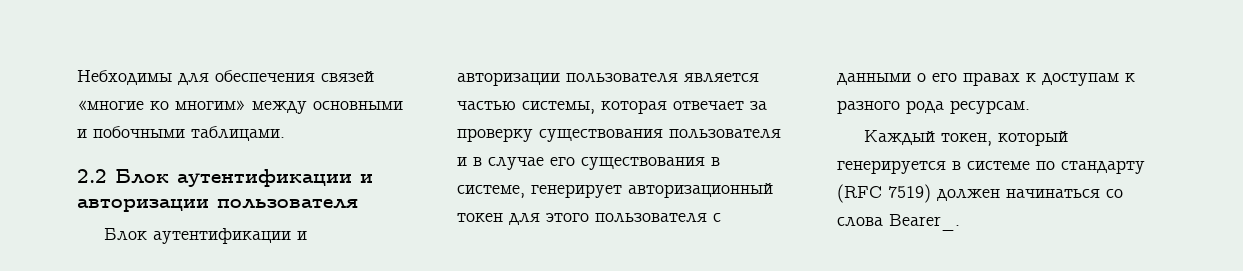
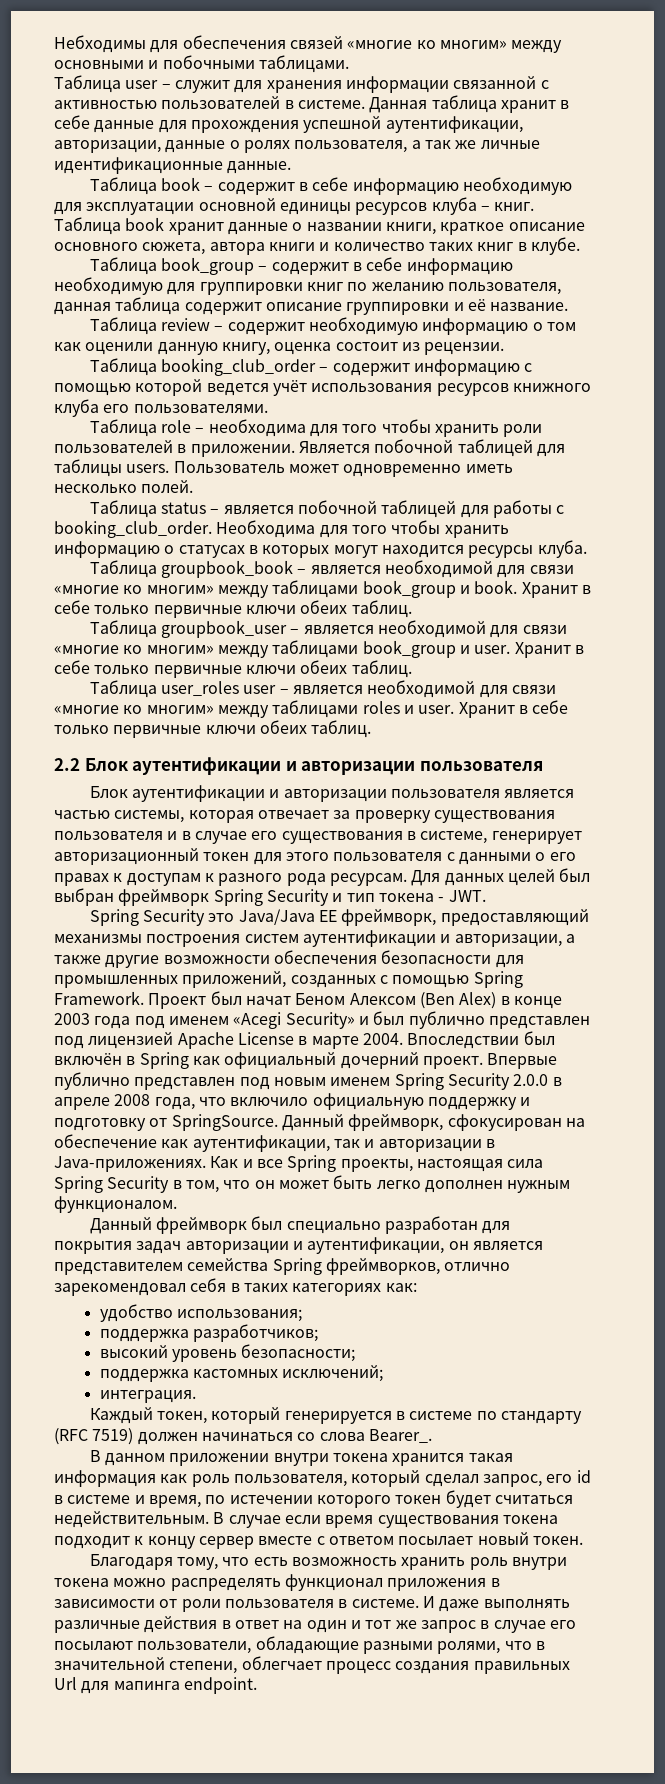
(285, 133) none -> [54,75,549,93] [54,95,570,113] [54,115,523,133] [54,140,540,153] [54,157,292,174] [89,177,572,195] [54,197,535,215] [54,217,585,235] [54,237,580,255] [89,257,513,275] [54,277,561,295] [54,297,569,315] [89,317,576,335] [54,342,505,355] [89,358,533,376] [54,379,591,396] [54,399,268,417] [89,419,543,437] [54,439,565,457] [54,459,513,477] [54,480,194,493] [89,500,565,518] [54,520,509,538] [54,540,587,558] [89,560,574,578] [54,580,591,598] [54,600,412,618] [89,620,567,638] [54,640,584,658] [54,660,412,678] [89,680,556,698] [54,700,569,718] [54,720,372,738] // Таблица user – служит для хранения информации связанной с активностью пользователей в системе. Данная таблица хранит в себе данные для прохождения успешной аутентификации, авторизации, данные о ролях пользователя, а так же личные идентификационные данные. // Таблица book – содержит в себе информацию необходимую для эксплуатации основной единицы ресурсов клуба – книг. Таблица book хранит данные о названии книги, краткое описание основного сюжета, автора книги и количество таких книг в клубе. // Таблица book_group – содержит в себе информацию необходимую для группировки книг по желанию пользователя, данная таблица содержит описание группировки и её название. // Таблица review – содержит необходимую информацию о том как оценили данную книгу, оценка состоит из рецензии. // Таблица booking_club_order – содержит информацию с помощью которой ведется учёт использования ресурсов книжного клуба его пользователями. // Таблица role – необходима для того чтобы хранить роли пользователей в приложении. Является побочной таблицей для таблицы users. Пользователь может одновременно иметь несколько полей. // Таблица status – является побочной таблицей для работы с booking_club_order. Необходима для того чтобы хранить информацию о статусах в которых могут находится ресурсы клуба. // Таблица groupbook_book – является необходимой для связи «многие ко многим» между таблицами book_group и book. Хранит в себе только первичные ключи обеих таблиц. // Таблица groupbook_user – является необходимой для связи «многие ко многим» между таблицами book_group и user. Хранит в себе только первичные ключи обеих таблиц. // Таблица user_roles user – является необходимой для связи «многие ко многим» между таблицами roles и user. Хранит в себе только первичные ключи обеих таблиц.
(1030, 107) none -> [411,868,591,886] [54,888,486,906] [89,909,589,926] [54,930,575,947] [54,950,524,968] [54,971,523,988] [54,991,562,1009] [54,1011,590,1029] [54,1031,555,1049] [54,1052,558,1069] [54,1072,562,1090] [54,1093,531,1110] [54,1114,585,1131] [54,1134,495,1152] [54,1155,544,1172] [54,1175,571,1193] [54,1196,177,1213] [89,1216,511,1234] [54,1237,543,1254] [54,1258,511,1275] [54,1278,417,1296] [99,1304,302,1322] [99,1324,318,1342] [99,1344,356,1362] [99,1365,384,1382] [99,1390,196,1403] Для данных целей был выбран фреймворк Spring Security и тип токена - JWT. // Spring Security это Java/Java EE фреймворк, предоставляющий механизмы построения систем аутентификации и авторизации, а также другие возможности обеспечения безопасности для промышленных приложений, созданных с помощью Spring Framework. Проект был начат Беном Алексом (Ben Alex) в конце 2003 года под именем «Acegi Security» и был публично представлен под лицензией Apache License в марте 2004. Впоследствии был включён в Spring как официальный дочерний проект. Впервые публично представлен под новым именем Spring Security 2.0.0 в апреле 2008 года, что включило официальную поддержку и подготовку от SpringSource. Данный фреймворк, сфокусирован на обеспечение как аутентификации, так и авторизации в Java-приложениях. Как и все Spring проекты, настоящая сила Spring Security в том, что он может быть легко дополнен нужным функционалом. // Данный фреймворк был специально разработан для покрытия задач авторизации и аутентификации, он является представителем семейства Spring фреймворков, отлично зарекомендовал себя в таких категориях как: // удобство использования; // поддержка разработчиков; // высокий уровень безопасности; // поддержка кастомных исключений; // интеграция.
(960, 222) none -> [89,1450,513,1466] [54,1470,591,1487] [54,1490,573,1508] [54,1511,558,1528] [54,1532,583,1549] [89,1554,567,1570] [54,1574,500,1591] [54,1596,570,1612] [54,1616,576,1633] [54,1636,545,1654] [54,1656,570,1674] [54,1677,257,1694] // В данном приложении внутри токена хранится такая информация как роль пользователя, который сделал запрос, его id в системе и время, по истечении которого токен будет считаться недействительным. В случае если время существования токена подходит к концу сервер вместе с ответом посылает новый токен. // Благодаря тому, что есть возможность хранить роль внутри токена можно распределять функционал приложения в зависимости от роли пользователя в системе. И даже выполнять различные действия в ответ на один и тот же запрос в случае его посылают пользователи, обладающие разными ролями, что в значительной степени, облегчает процесс создания правильных Url для мапинга endpoint.

